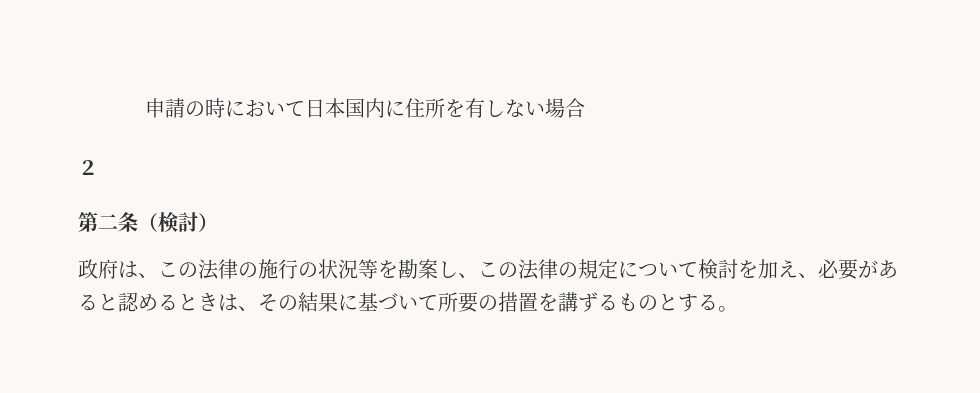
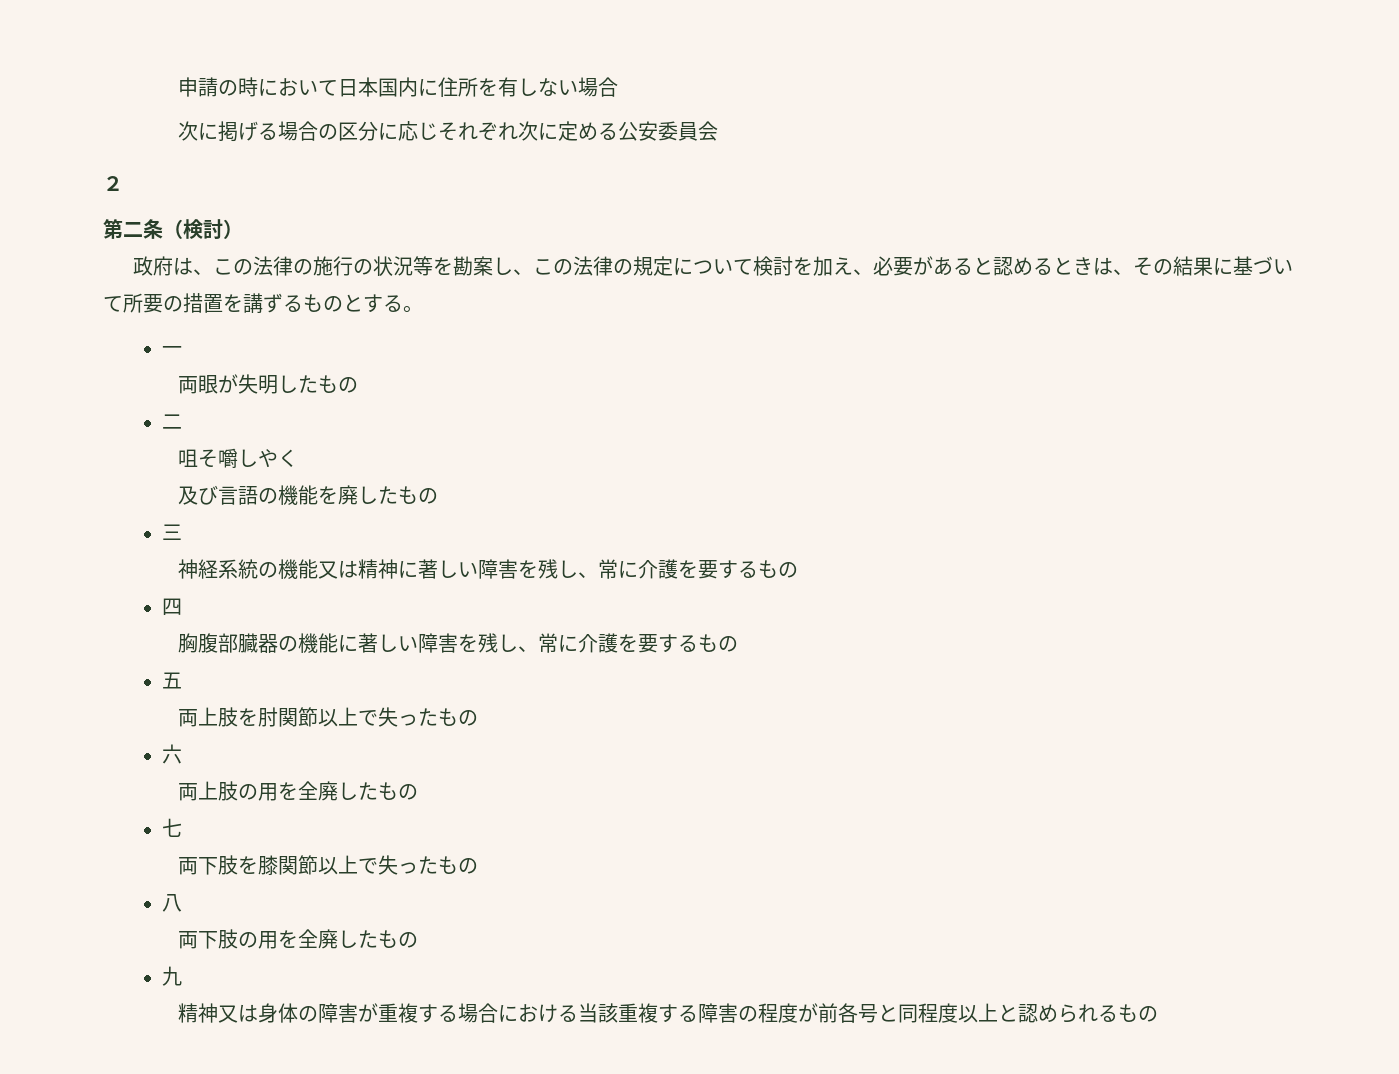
(586, 108) none -> [177,121,718,142] // 次に掲げる場合の区分に応じそれぞれ次に定める公安委員会
(738, 309) none -> [162,346,183,355] [177,374,358,394] [162,414,183,429] [177,448,298,468] [177,485,438,505] [162,524,183,540] [177,559,798,579] [162,598,183,616] [177,633,738,653] [162,672,183,689] [177,707,478,727] [162,744,183,764] [177,781,418,801] [162,818,183,837] [177,855,478,875] [162,894,183,912] [177,929,418,949] [162,966,183,986] [177,1003,1158,1023] // 一 // 両眼が失明したもの // 二 // 咀そ嚼しやく // 及び言語の機能を廃したもの // 三 // 神経系統の機能又は精神に著しい障害を残し、常に介護を要するもの // 四 // 胸腹部臓器の機能に著しい障害を残し、常に介護を要するもの // 五 // 両上肢を肘関節以上で失ったもの // 六 // 両上肢の用を全廃したもの // 七 // 両下肢を膝関節以上で失ったもの // 八 // 両下肢の用を全廃したもの // 九 // 精神又は身体の障害が重複する場合における当該重複する障害の程度が前各号と同程度以上と認められるもの

